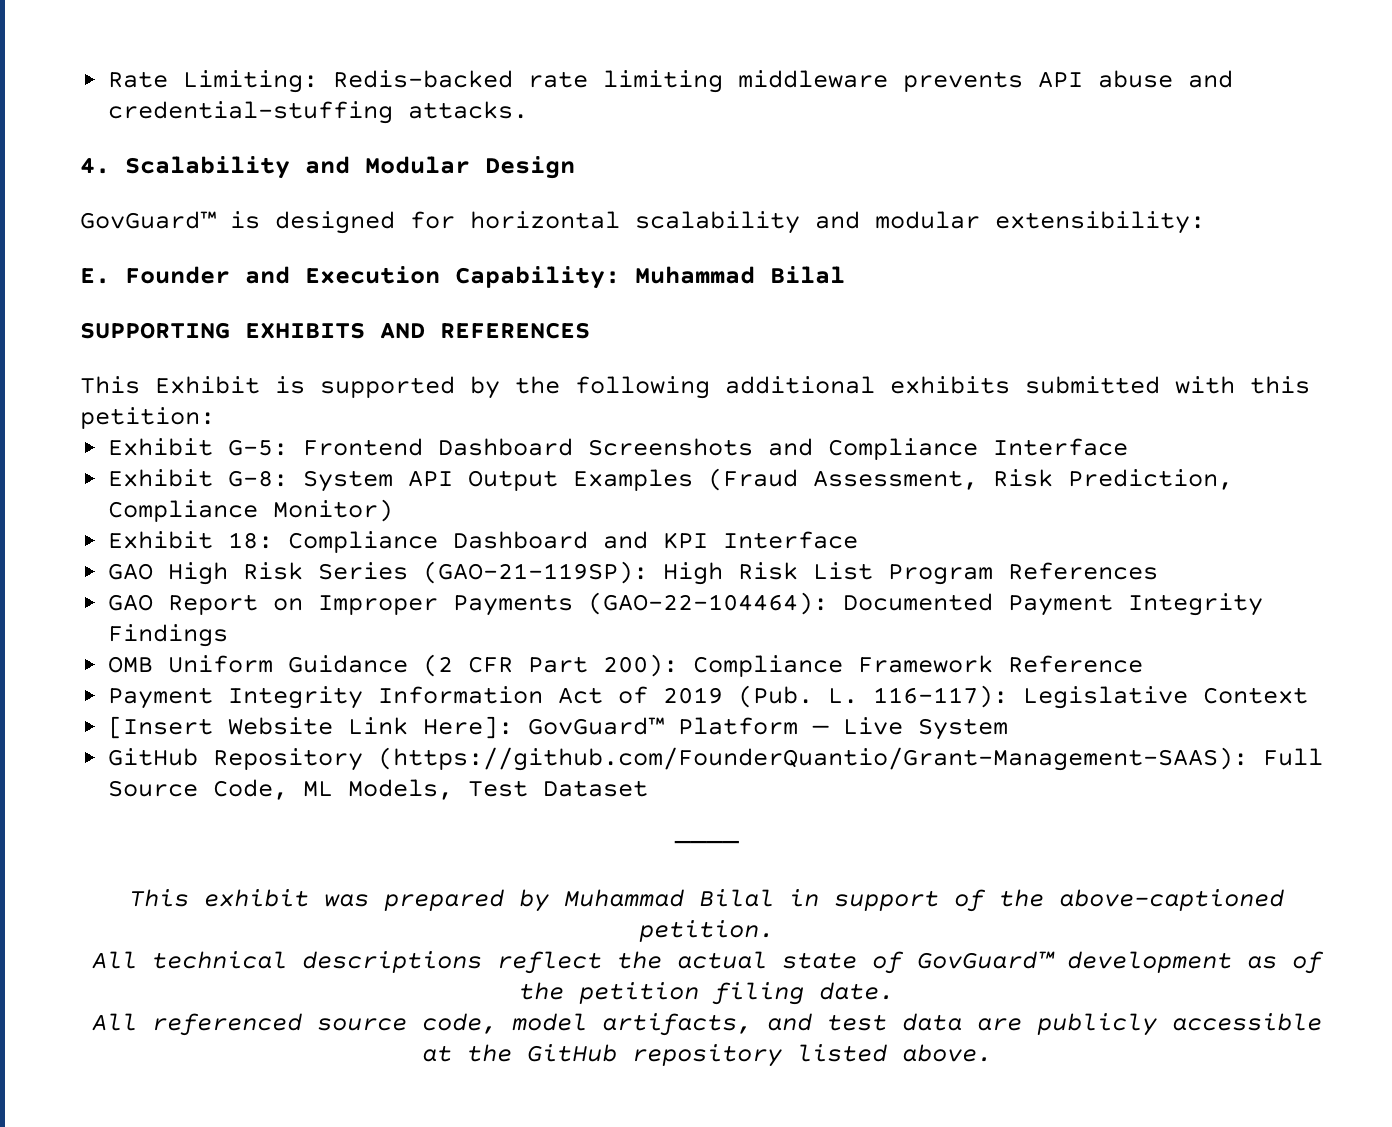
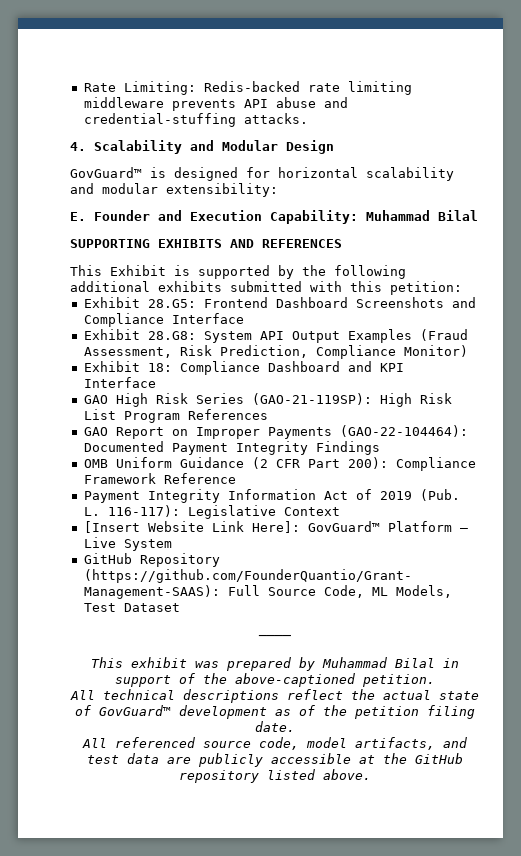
[228,439,289,456] G-5: -> [147,299,196,308] 28.G5:
[228,470,289,487] G-8: -> [147,331,196,340] 28.G8:

